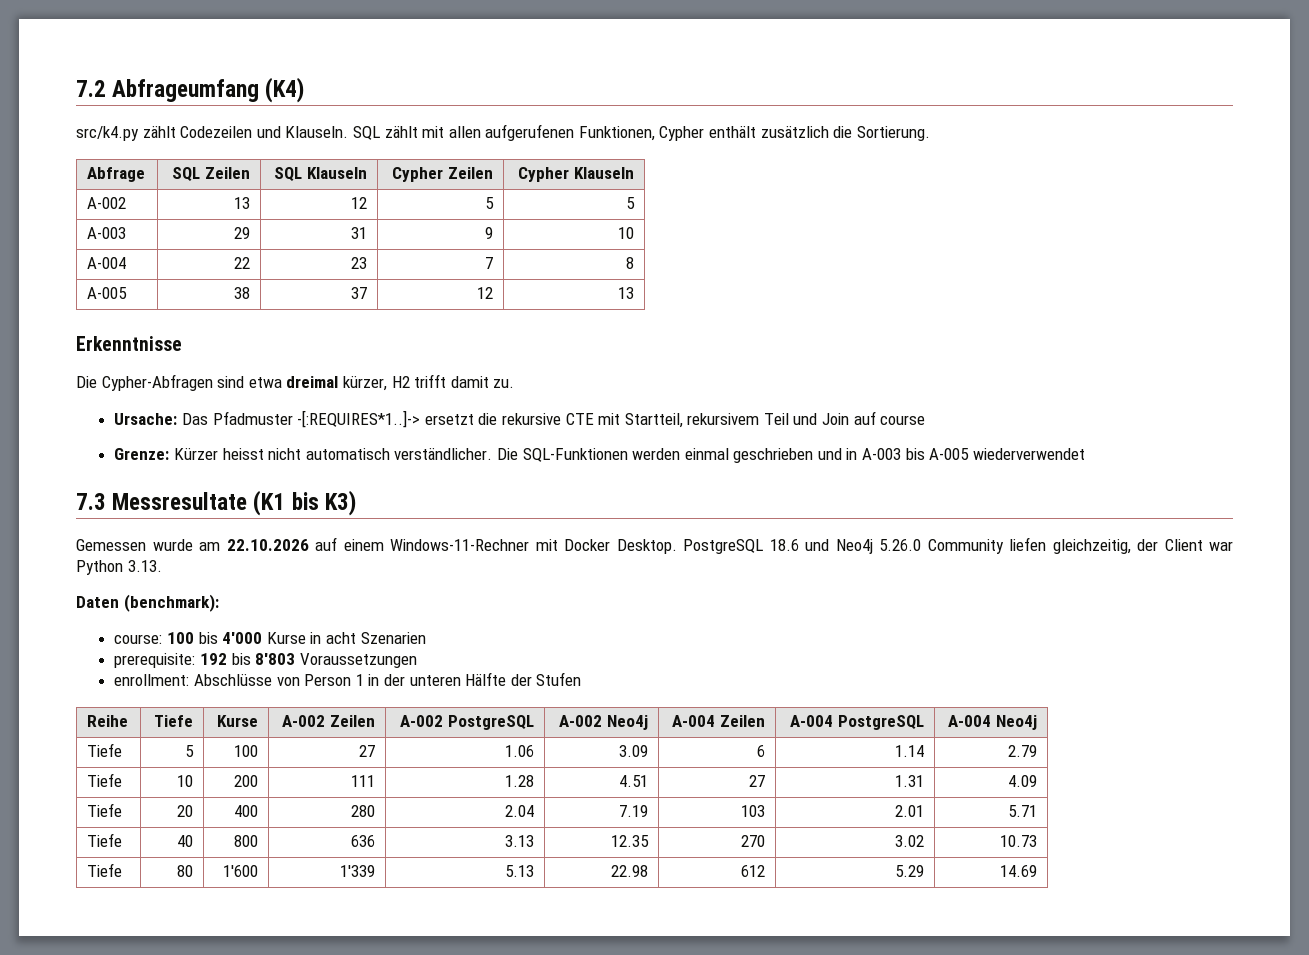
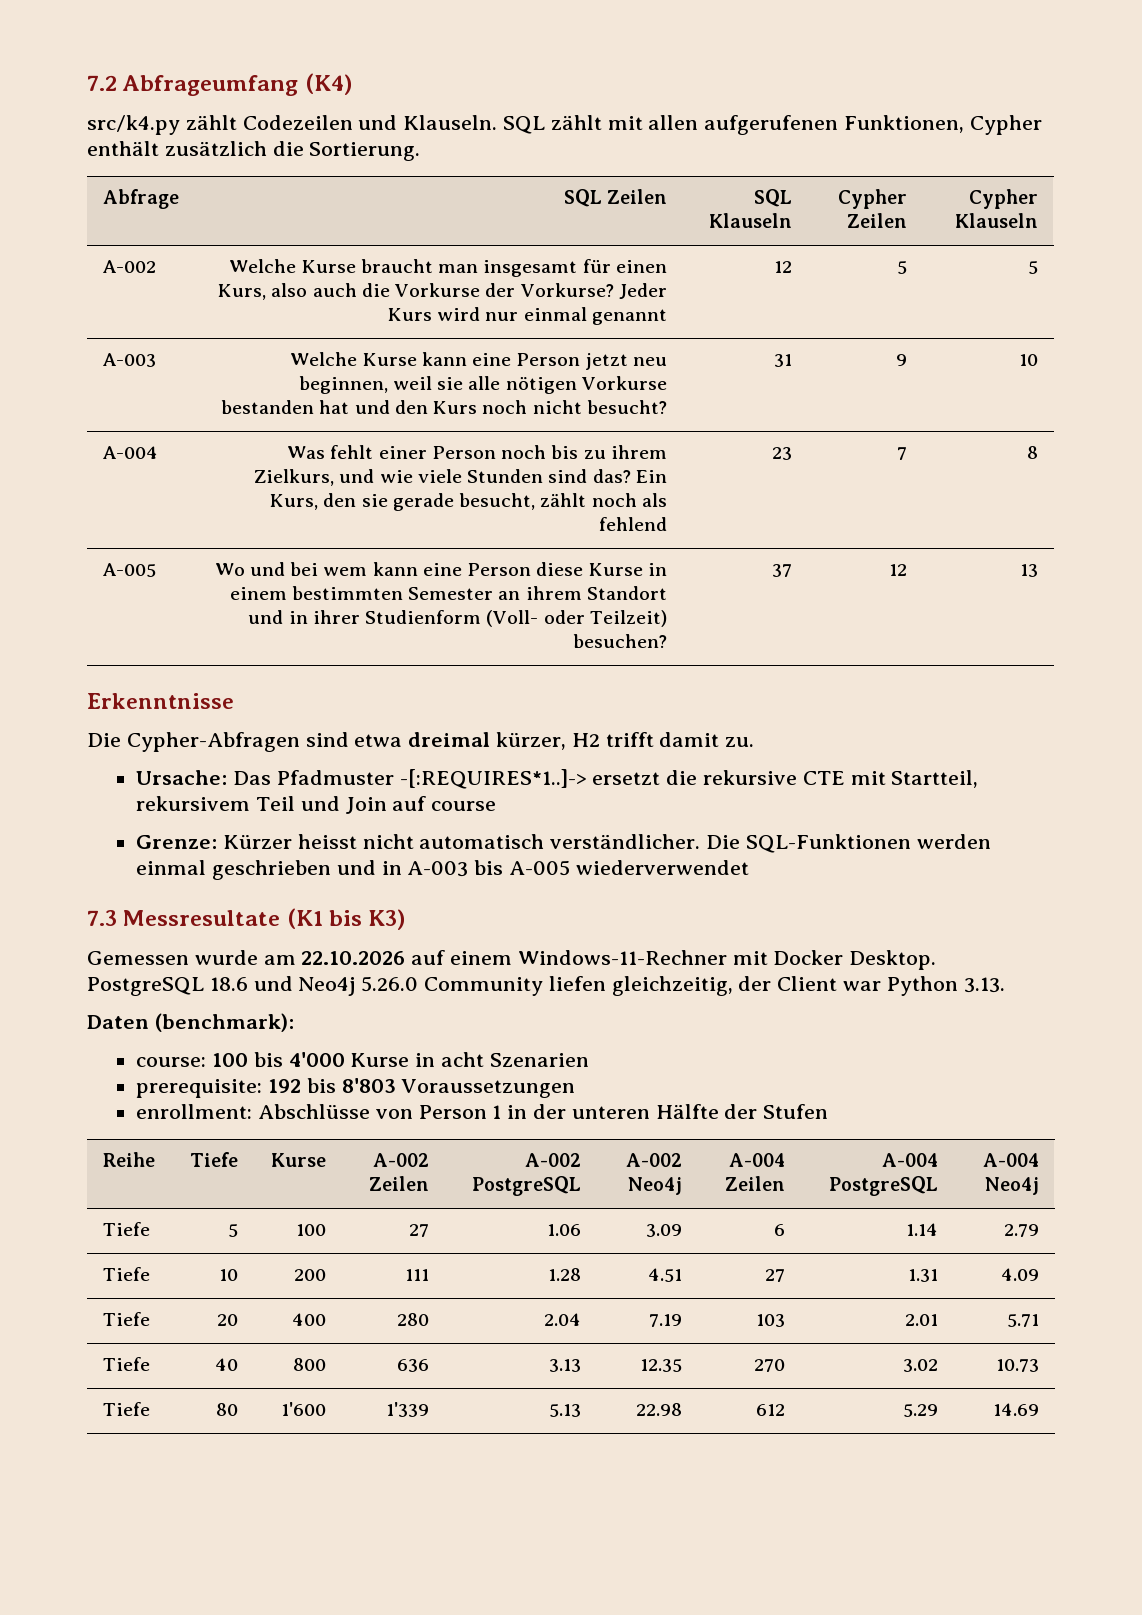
[233,197,250,209] [350,197,367,209] [484,197,494,209] [625,197,635,209] [87,227,127,239] [233,227,250,239] [350,227,367,239] [484,227,493,239] [617,227,634,239] [87,257,127,269] [233,257,250,269] [350,257,367,269] [484,257,493,269] [625,257,634,269] [87,287,128,299] [233,287,250,299] 13 | 12 | 5 | 5 // A-003 | 29 | 31 | 9 | 10 // A-004 | 22 | 23 | 7 | 8 // A-005 | 38 -> [229,259,667,277] [218,283,667,300] [387,307,667,325] [773,261,792,273] [896,261,907,274] [1027,261,1038,274] [103,353,157,367] [290,352,667,370] [298,376,667,394] [221,400,667,414] [773,354,792,367] [895,354,907,366] [1018,354,1038,366] [103,446,159,459] [287,445,667,459] [254,469,667,486] [270,493,667,511] [598,517,667,531] [771,447,792,460] [896,447,907,460] [1026,446,1038,459] [103,563,157,577] [214,562,667,576] [229,586,667,600] [248,610,667,627] [572,634,667,648] Welche Kurse braucht man insgesamt für einen Kurs, also auch die Vorkurse der Vorkurse? Jeder Kurs wird nur einmal genannt | 12 | 5 | 5 // A-003 | Welche Kurse kann eine Person jetzt neu beginnen, weil sie alle nötigen Vorkurse bestanden hat und den Kurs noch nicht besucht? | 31 | 9 | 10 // A-004 | Was fehlt einer Person noch bis zu ihrem Zielkurs, und wie viele Stunden sind das? Ein Kurs, den sie gerade besucht, zählt noch als fehlend | 23 | 7 | 8 // A-005 | Wo und bei wem kann eine Person diese Kurse in einem bestimmten Semester an ihrem Standort und in ihrer Studienform (Voll- oder Teilzeit) besuchen?

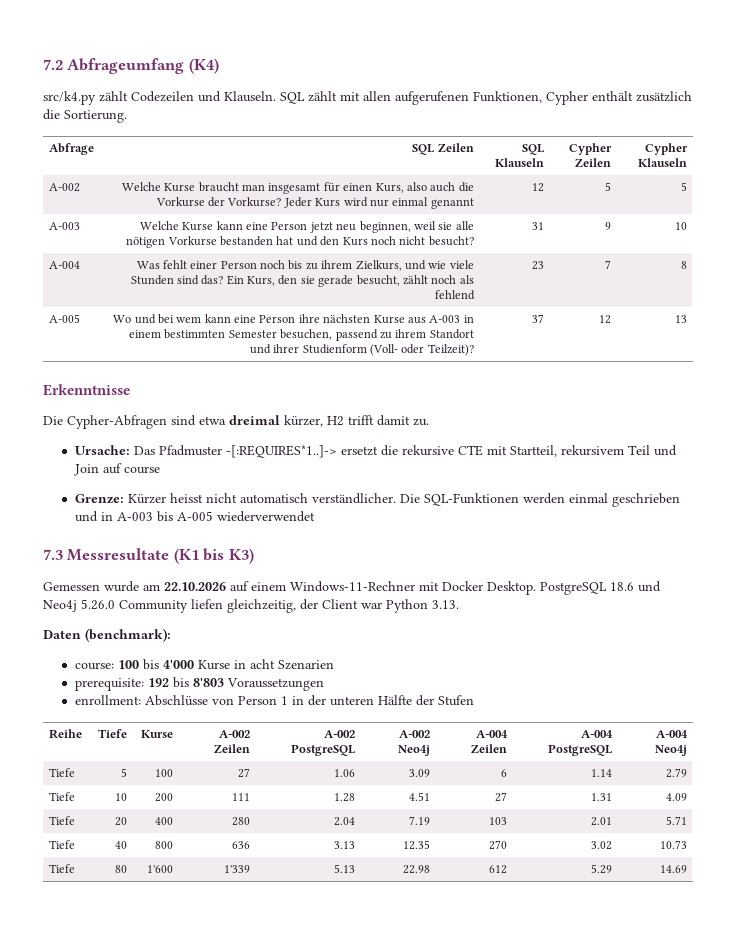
[536,562,643,576] diese Kurse -> [298,314,461,324] ihre nächsten Kurse aus A-003
[498,591,521,600] an -> [280,329,392,341] besuchen, passend zu
[288,611,308,624] in -> (271, 349) none
[589,610,667,627] [572,634,667,648] Teilzeit) besuchen? -> [427,344,474,356] Teilzeit)?

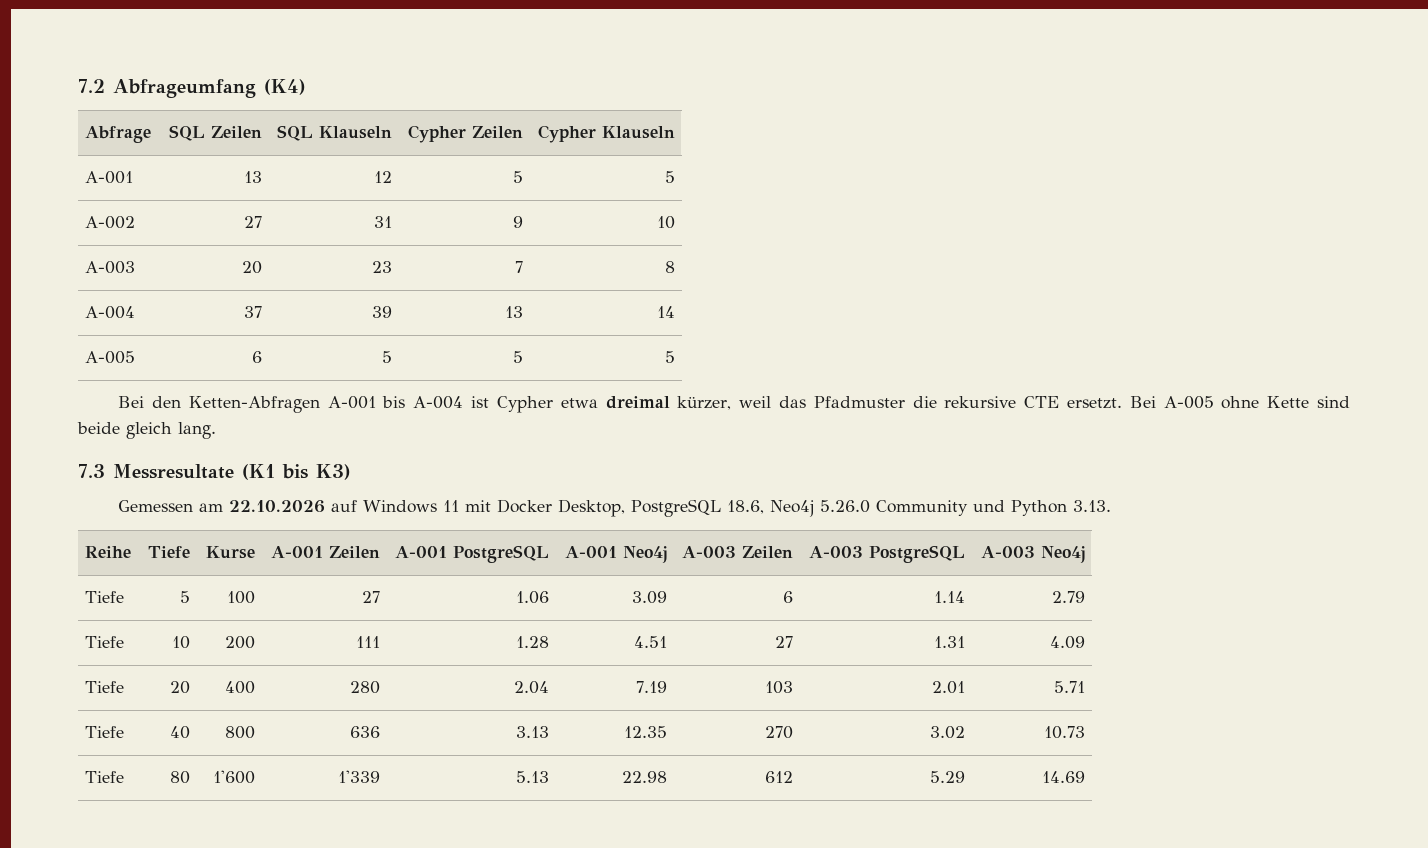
[43,91,692,105] [43,109,127,123] // src/k4.py zählt Codezeilen und Klauseln. SQL zählt mit allen aufgerufenen Funktionen, Cypher enthält zusätzlich die Sortierung. -> (306, 87) none
[49,183,81,192] [121,182,474,194] [155,197,474,209] [531,183,544,192] [604,182,611,191] [680,182,687,191] [49,222,81,230] [139,221,474,233] [126,236,474,248] [531,222,544,230] [604,222,611,230] [674,222,687,230] [49,261,81,269] [136,260,474,271] [130,275,474,287] [434,290,475,300] [531,261,544,270] [604,260,611,269] [680,261,687,269] [49,314,81,323] [113,314,474,324] [129,329,474,341] [249,344,474,356] A-002 | Welche Kurse braucht man insgesamt für einen Kurs, also auch die Vorkurse der Vorkurse? Jeder Kurs wird nur einmal genannt | 12 | 5 | 5 // A-003 | Welche Kurse kann eine Person jetzt neu beginnen, weil sie alle nötigen Vorkurse bestanden hat und den Kurs noch nicht besucht? | 31 | 9 | 10 // A-004 | Was fehlt einer Person noch bis zu ihrem Zielkurs, und wie viele Stunden sind das? Ein Kurs, den sie gerade besucht, zählt noch als fehlend | 23 | 7 | 8 // A-005 | Wo und bei wem kann eine Person ihre nächsten Kurse aus A-003 in einem bestimmten Semester besuchen, passend zu ihrem Standort und ihrer Studienform (Voll- oder Teilzeit)? -> [85,171,134,184] [243,171,262,183] [373,171,392,183] [512,171,523,183] [664,171,675,183] [85,216,136,229] [243,216,262,228] [373,216,392,228] [512,216,523,228] [656,216,675,229] [85,261,136,274] [241,261,262,274] [371,261,392,273] [514,261,523,273] [664,261,675,273] [85,306,136,319] A-001 | 13 | 12 | 5 | 5 // A-002 | 27 | 31 | 9 | 10 // A-003 | 20 | 23 | 7 | 8 // A-004
[598,315,611,324] [674,315,687,323] [43,384,130,396] [43,415,429,429] [74,445,677,458] [73,463,160,476] [74,493,680,507] [74,511,315,522] 12 | 13 // Erkenntnisse // Die Cypher-Abfragen sind etwa dreimal kürzer, H2 trifft damit zu. // Ursache: Das Pfadmuster -[:REQUIRES*1..]-> ersetzt die rekursive CTE mit Startteil, rekursivem Teil und Join auf course // Grenze: Kürzer heisst nicht automatisch verständlicher. Die SQL-Funktionen werden einmal geschrieben und in A-003 bis A-005 wiederverwendet -> [371,306,392,318] [504,306,523,318] [656,306,675,318] [85,351,136,364] [251,351,262,363] [381,351,392,363] [512,351,523,363] [664,351,675,363] [118,396,1351,413] [77,422,216,439] 39 | 13 | 14 // A-005 | 6 | 5 | 5 | 5 // Bei den Ketten-Abfragen A-001 bis A-004 ist Cypher etwa dreimal kürzer, weil das Pfadmuster die rekursive CTE ersetzt. Bei A-005 ohne Kette sind beide gleich lang.
[104,581,139,592] wurde -> (194, 506) none
[251,581,661,595] [43,599,459,613] [43,628,171,642] [74,659,334,670] [74,677,324,691] [74,695,474,706] einem Windows-11-Rechner mit Docker Desktop. PostgreSQL 18.6 und Neo4j 5.26.0 Community liefen gleichzeitig, der Client war Python 3.13. // Daten (benchmark): // course: 100 bis 4'000 Kurse in acht Szenarien // prerequisite: 192 bis 8'803 Voraussetzungen // enrollment: Abschlüsse von Person 1 in der unteren Hälfte der Stufen -> [363,499,1112,517] Windows 11 mit Docker Desktop, PostgreSQL 18.6, Neo4j 5.26.0 Community und Python 3.13.
[218,730,250,738] [213,744,250,753] [323,730,355,738] [290,744,355,756] [398,730,430,738] A-002 Zeilen | A-002 PostgreSQL | A-002 -> [270,546,380,558] [394,545,549,563] [564,546,617,558] A-001 Zeilen | A-001 PostgreSQL | A-001
[475,730,508,738] [470,744,507,753] [580,730,613,738] [547,744,612,756] [655,730,688,738] A-004 Zeilen | A-004 PostgreSQL | A-004 -> [681,546,793,558] [808,545,965,563] [980,546,1035,558] A-003 Zeilen | A-003 PostgreSQL | A-003

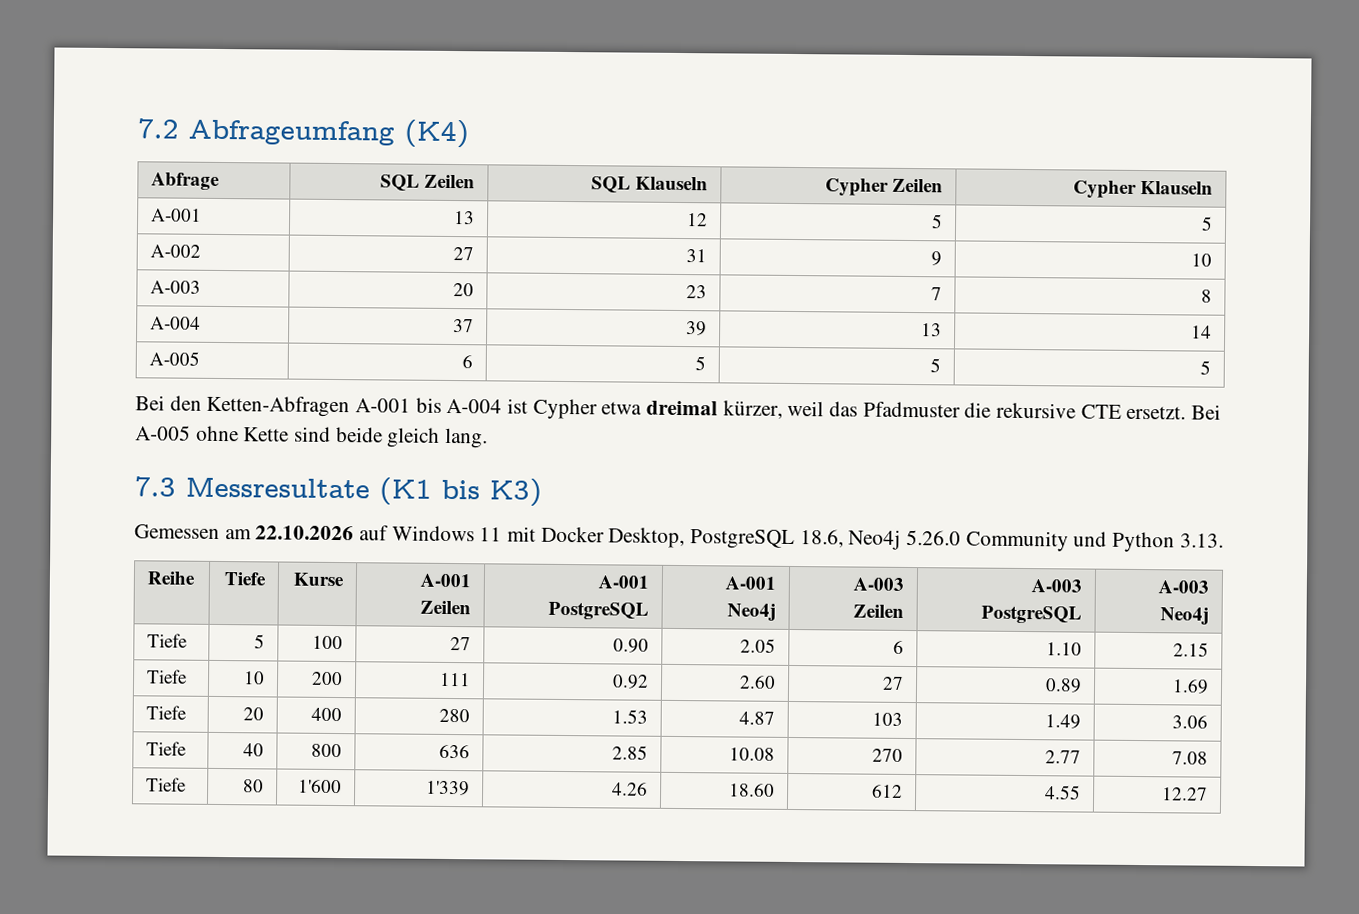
[515,591,549,604] [631,591,667,604] [782,591,793,603] [933,591,965,603] [1051,591,1085,603] 1.06 | 3.09 | 6 | 1.14 | 2.79 -> [612,638,649,653] [739,638,776,653] [892,640,904,654] [1045,642,1082,656] [1172,642,1209,657] 0.90 | 2.05 | 6 | 1.10 | 2.15
[515,636,549,648] [633,636,667,648] [774,636,793,648] [933,636,965,648] [1049,636,1085,649] 1.28 | 4.51 | 27 | 1.31 | 4.09 -> [611,674,649,689] [738,675,776,689] [881,676,904,690] [1044,678,1082,693] [1171,679,1209,694] 0.92 | 2.60 | 27 | 0.89 | 1.69
[513,681,549,694] [635,681,667,693] 2.04 | 7.19 -> [611,709,648,724] [738,711,775,725] 1.53 | 4.87
[931,681,965,694] [1053,681,1085,693] 2.01 | 5.71 -> [1044,714,1081,729] [1171,715,1208,729] 1.49 | 3.06
[515,726,549,738] [623,726,667,738] 3.13 | 12.35 -> [611,745,648,760] [728,747,775,761] 2.85 | 10.08
[929,726,965,739] [1043,726,1085,739] 3.02 | 10.73 -> [1044,750,1081,764] [1171,751,1208,765] 2.77 | 7.08
[515,771,549,783] [621,771,667,783] 5.13 | 22.98 -> [611,782,648,796] [728,783,775,797] 4.26 | 18.60
[929,771,965,783] [1041,771,1085,783] 5.29 | 14.69 -> [1044,785,1081,800] [1161,787,1208,801] 4.55 | 12.27

